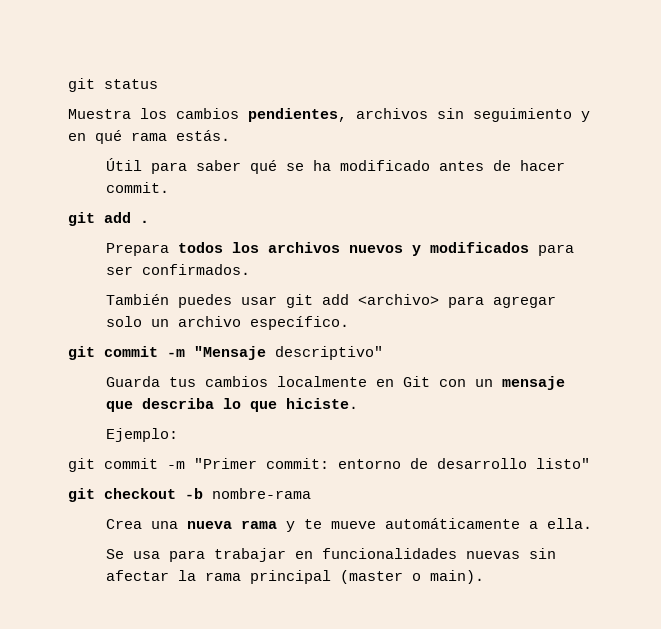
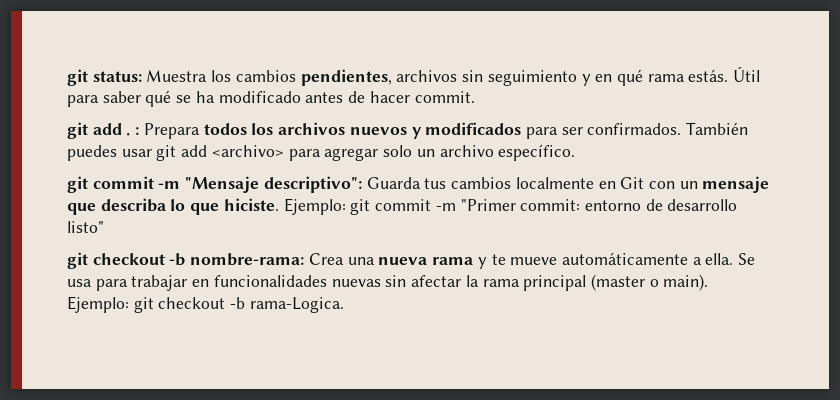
[68,78,158,92] git status // -> [67,69,142,86] git status:
(230, 135) // -> (729, 75) none
(149, 221) // -> [135,127,140,135] :
(251, 269) // -> (682, 129) none
[275,346,383,360] descriptivo" // -> [263,176,362,193] descriptivo":
[106,428,179,442] // Ejemplo: // -> [283,198,346,215] Ejemplo:
[212,488,311,499] nombre-rama // -> [190,253,305,266] nombre-rama:
(593, 523) // -> (734, 259) none
(485, 577) none -> [67,296,344,313] Ejemplo: git checkout -b rama-Logica.

